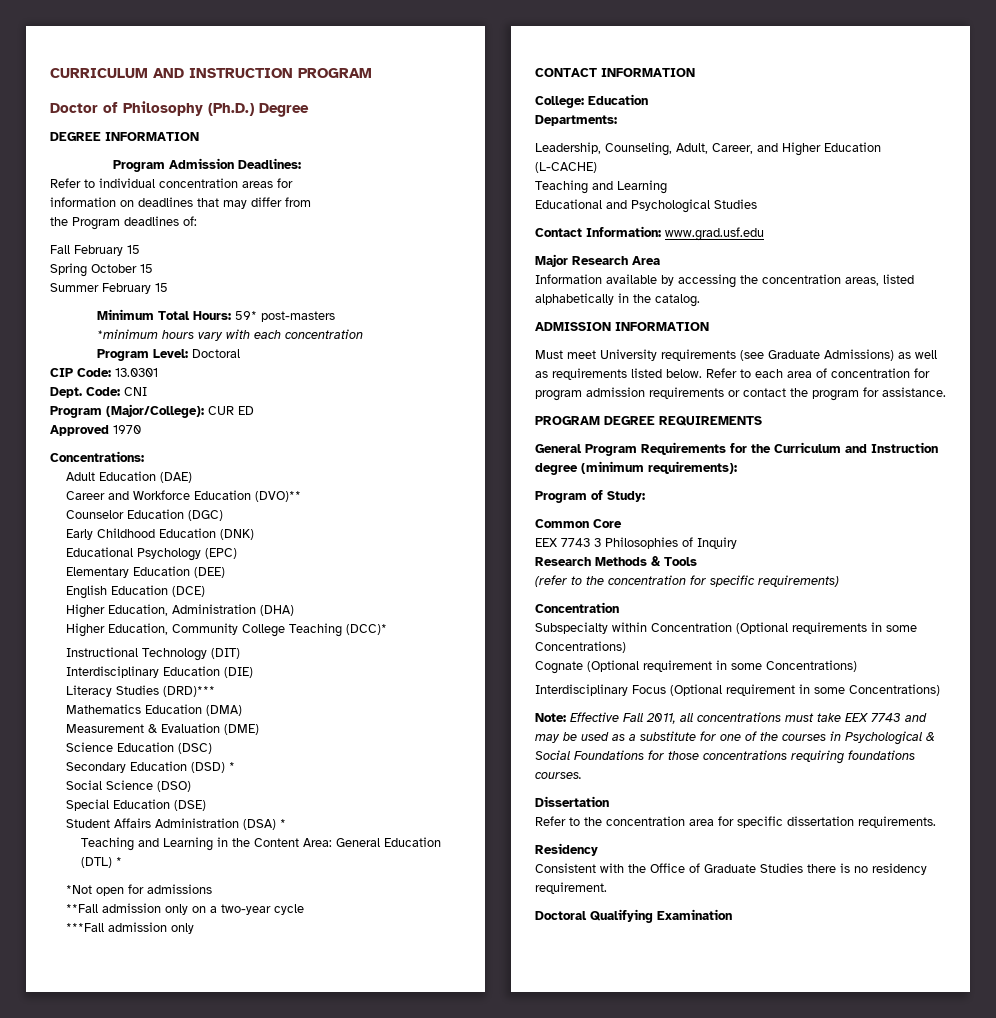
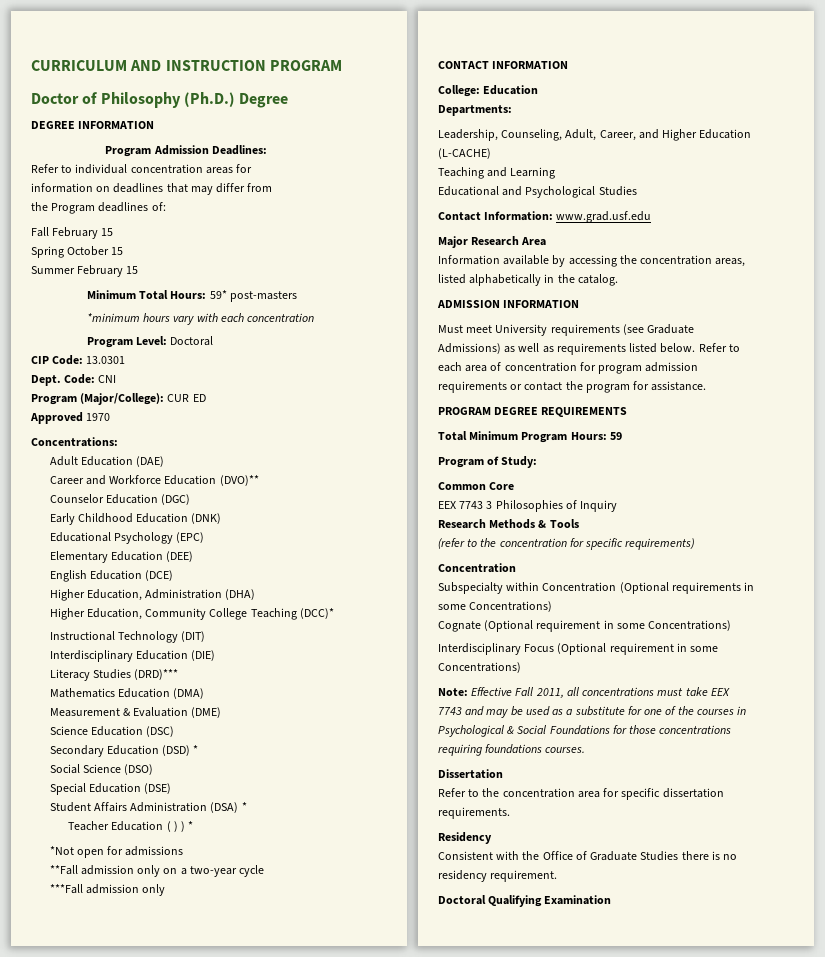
[81,837,442,851] [81,857,113,868] Teaching and Learning in the Content Area: General Education (DTL) -> [68,821,186,832] Teacher Education ( ) )
[535,442,938,456] [535,461,737,475] General Program Requirements for the Curriculum and Instruction degree (minimum requirements): -> [438,431,622,443] Total Minimum Program Hours: 59

